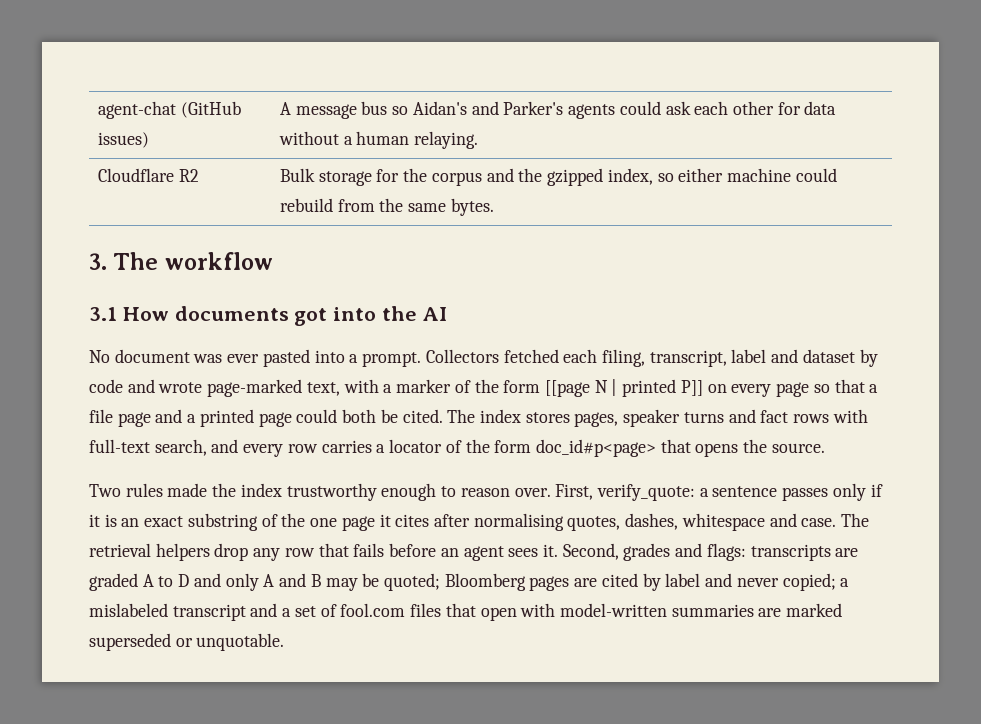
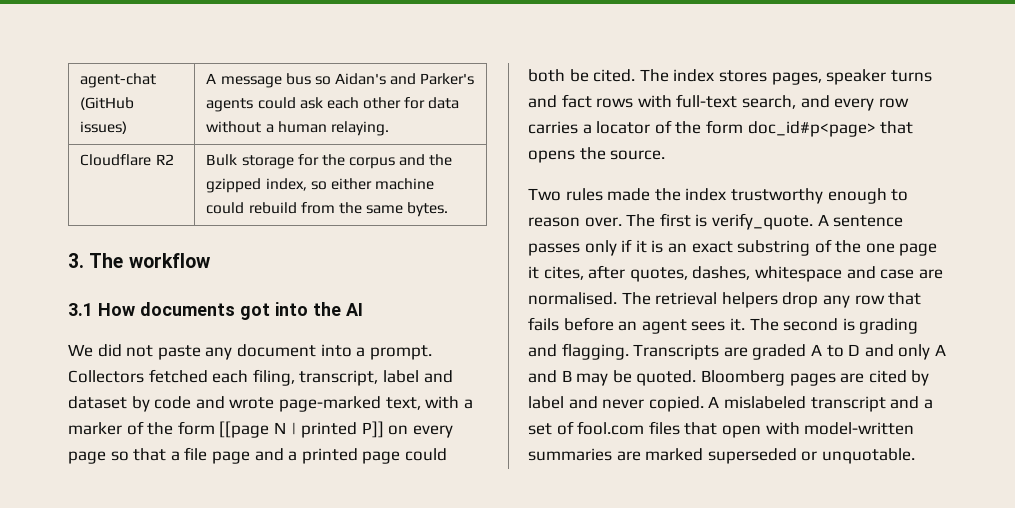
[89,349,310,367] No document was ever pasted -> [68,344,316,360] We did not paste any document
[555,484,709,501] First, verify_quote: a -> [626,213,829,230] The first is verify_quote. A
[395,513,564,531] cites after normalising -> [543,265,626,280] cites, after
[801,518,837,527] case. -> [880,269,943,279] [528,292,617,305] case are normalised.
[562,543,831,561] Second, grades and flags: transcripts -> [749,318,919,334] [528,343,720,360] The second is grading and flagging. Transcripts
[383,573,440,591] quoted; -> [636,370,697,386] quoted.
[782,573,850,591] copied; a -> [648,396,720,412] copied. A

